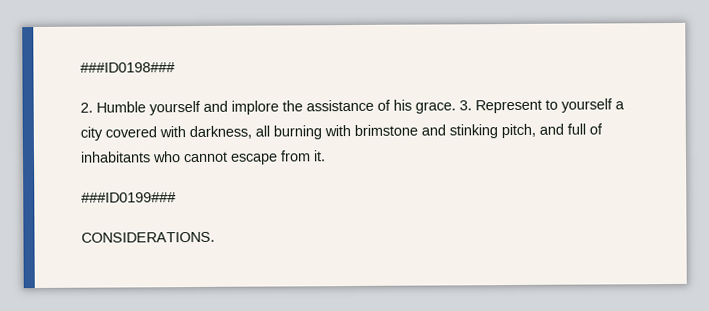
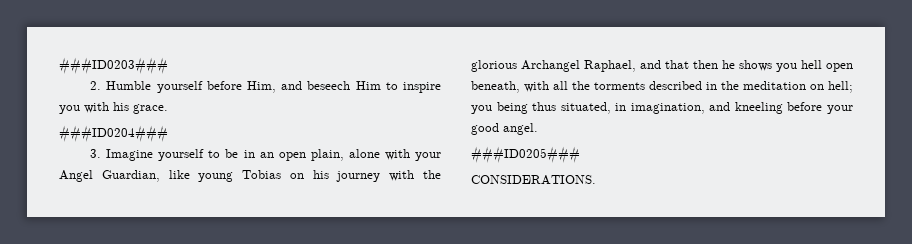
[80,62,175,73] ###ID0198### -> [59,57,168,74] ###ID0203###
[203,98,625,115] [80,123,603,141] [80,150,326,165] [81,192,176,203] and implore the assistance of his grace. 3. Represent to yourself a city covered with darkness, all burning with brimstone and stinking pitch, and full of inhabitants who cannot escape from it. // ###ID0199### -> [206,81,441,93] [59,102,168,114] [59,125,168,142] [90,149,441,161] [59,170,441,182] [471,60,853,72] [471,81,853,93] [471,102,853,114] [471,123,538,135] [471,146,580,163] before Him, and beseech Him to inspire you with his grace. // ###ID0204### // 3. Imagine yourself to be in an open plain, alone with your Angel Guardian, like young Tobias on his journey with the glorious Archangel Raphael, and that then he shows you hell open beneath, with all the torments described in the meditation on hell; you being thus situated, in imagination, and kneeling before your good angel. // ###ID0205###

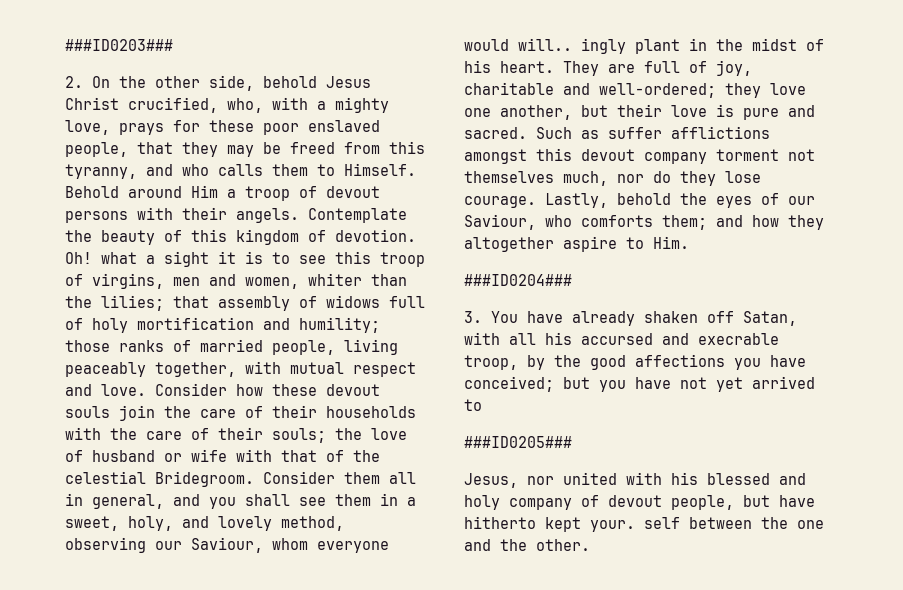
[106,81,441,93] [59,102,168,114] [59,125,168,142] [90,149,441,161] [59,170,441,182] [471,60,853,72] [471,81,853,93] [471,102,853,114] [471,123,538,135] [471,146,580,163] [471,175,596,185] Humble yourself before Him, and beseech Him to inspire you with his grace. // ###ID0204### // 3. Imagine yourself to be in an open plain, alone with your Angel Guardian, like young Tobias on his journey with the glorious Archangel Raphael, and that then he shows you hell open beneath, with all the torments described in the meditation on hell; you being thus situated, in imagination, and kneeling before your good angel. // ###ID0205### // CONSIDERATIONS. -> [92,75,371,91] [65,97,389,113] [65,120,380,135] [65,141,425,157] [65,163,416,179] [65,185,380,201] [65,207,407,223] [65,229,416,245] [65,251,425,267] [65,273,407,289] [65,295,425,311] [65,317,380,333] [65,339,398,355] [65,361,416,377] [65,383,380,396] [65,405,416,421] [65,427,407,443] [65,449,380,462] [65,471,416,487] [65,493,416,509] [65,516,344,531] [65,537,389,553] [464,38,824,54] [464,60,752,76] [464,82,806,98] [464,104,815,120] [464,126,770,139] [464,148,815,164] [464,171,761,186] [464,193,815,208] [464,214,824,230] [464,236,689,252] [464,274,572,286] [464,311,797,326] [464,332,779,345] [464,354,806,370] [464,376,815,392] [464,399,482,411] [464,436,572,448] [464,472,806,488] [464,495,815,510] [464,516,824,532] [464,539,590,551] On the other side, behold Jesus Christ crucified, who, with a mighty love, prays for these poor enslaved people, that they may be freed from this tyranny, and who calls them to Himself. Behold around Him a troop of devout persons with their angels. Contemplate the beauty of this kingdom of devotion. Oh! what a sight it is to see this troop of virgins, men and women, whiter than the lilies; that assembly of widows full of holy mortification and humility; those ranks of married people, living peaceably together, with mutual respect and love. Consider how these devout souls join the care of their households with the care of their souls; the love of husband or wife with that of the celestial Bridegroom. Consider them all in general, and you shall see them in a sweet, holy, and lovely method, observing our Saviour, whom everyone would will.. ingly plant in the midst of his heart. They are full of joy, charitable and well-ordered; they love one another, but their love is pure and sacred. Such as suffer afflictions amongst this devout company torment not themselves much, nor do they lose courage. Lastly, behold the eyes of our Saviour, who comforts them; and how they altogether aspire to Him. // ###ID0204### // 3. You have already shaken off Satan, with all his accursed and execrable troop, by the good affections you have conceived; but you have not yet arrived to // ###ID0205### // Jesus, nor united with his blessed and holy company of devout people, but have hitherto kept your. self between the one and the other.

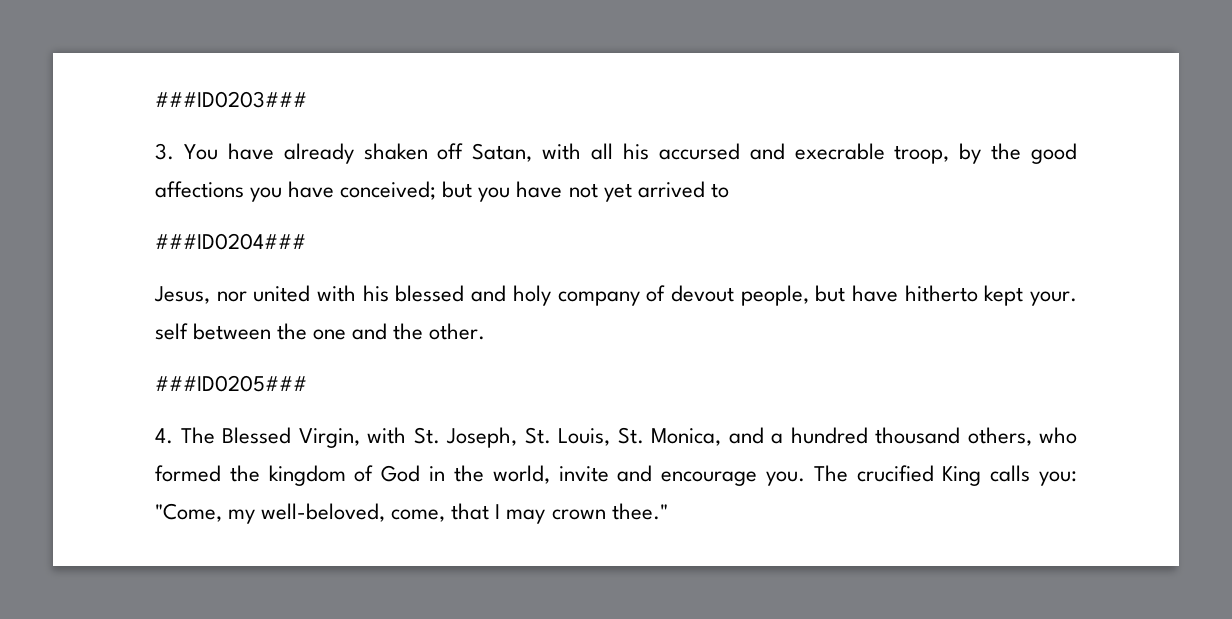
[65,75,371,91] [65,97,389,113] [65,120,380,135] [65,141,425,157] [65,163,416,179] [65,185,380,201] [65,207,407,223] [65,229,416,245] [65,251,425,267] [65,273,407,289] [65,295,425,311] [65,317,380,333] [65,339,398,355] [65,361,416,377] [65,383,380,396] [65,405,416,421] [65,427,407,443] [65,449,380,462] [65,471,416,487] [65,493,416,509] [65,516,344,531] [65,537,389,553] [464,38,824,54] [464,60,752,76] [464,82,806,98] [464,104,815,120] [464,126,770,139] [464,148,815,164] [464,171,761,186] [464,193,815,208] [464,214,824,230] [464,236,689,252] [464,274,572,286] // 2. On the other side, behold Jesus Christ crucified, who, with a mighty love, prays for these poor enslaved people, that they may be freed from this tyranny, and who calls them to Himself. Behold around Him a troop of devout persons with their angels. Contemplate the beauty of this kingdom of devotion. Oh! what a sight it is to see this troop of virgins, men and women, whiter than the lilies; that assembly of widows full of holy mortification and humility; those ranks of married people, living peaceably together, with mutual respect and love. Consider how these devout souls join the care of their households with the care of their souls; the love of husband or wife with that of the celestial Bridegroom. Consider them all in general, and you shall see them in a sweet, holy, and lovely method, observing our Saviour, whom everyone would will.. ingly plant in the midst of his heart. They are full of joy, charitable and well-ordered; they love one another, but their love is pure and sacred. Such as suffer afflictions amongst this devout company torment not themselves much, nor do they lose courage. Lastly, behold the eyes of our Saviour, who comforts them; and how they altogether aspire to Him. // ###ID0204### -> (307, 99) none
[464,436,572,448] ###ID0205### -> [155,233,306,250] ###ID0204###
(590, 545) none -> [155,375,307,392] [155,427,1077,448] [155,465,1077,486] [155,503,668,524] // ###ID0205### // 4. The Blessed Virgin, with St. Joseph, St. Louis, St. Monica, and a hundred thousand others, who formed the kingdom of God in the world, invite and encourage you. The crucified King calls you: "Come, my well-beloved, come, that I may crown thee."

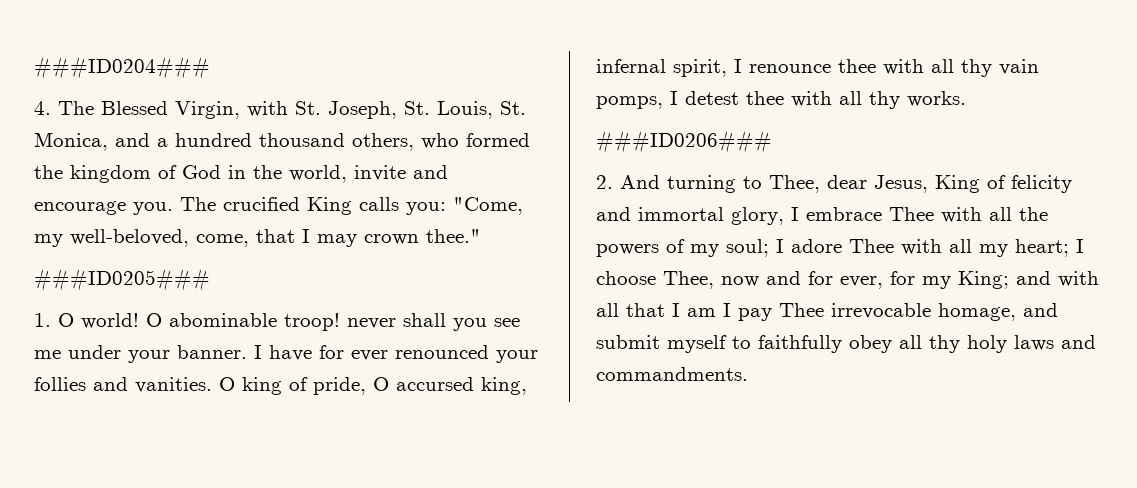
[155,91,307,108] [155,143,1077,164] [155,181,729,202] [155,233,306,250] [154,285,1077,306] [155,323,486,340] [155,375,307,392] ###ID0203### // 3. You have already shaken off Satan, with all his accursed and execrable troop, by the good affections you have conceived; but you have not yet arrived to // ###ID0204### // Jesus, nor united with his blessed and holy company of devout people, but have hitherto kept your. self between the one and the other. // ###ID0205### -> [34,56,210,79] ###ID0204###
(668, 511) none -> [34,268,210,291] [34,313,520,331] [34,345,538,363] [34,377,527,395] [596,59,1039,77] [596,91,966,109] [596,130,772,153] [596,175,1072,193] [596,207,1048,225] [596,239,1084,257] [596,271,1099,289] [596,303,1058,321] [596,335,1096,353] [596,367,748,381] // ###ID0205### // 1. O world! O abominable troop! never shall you see me under your banner. I have for ever renounced your follies and vanities. O king of pride, O accursed king, infernal spirit, I renounce thee with all thy vain pomps, I detest thee with all thy works. // ###ID0206### // 2. And turning to Thee, dear Jesus, King of felicity and immortal glory, I embrace Thee with all the powers of my soul; I adore Thee with all my heart; I choose Thee, now and for ever, for my King; and with all that I am I pay Thee irrevocable homage, and submit myself to faithfully obey all thy holy laws and commandments.

